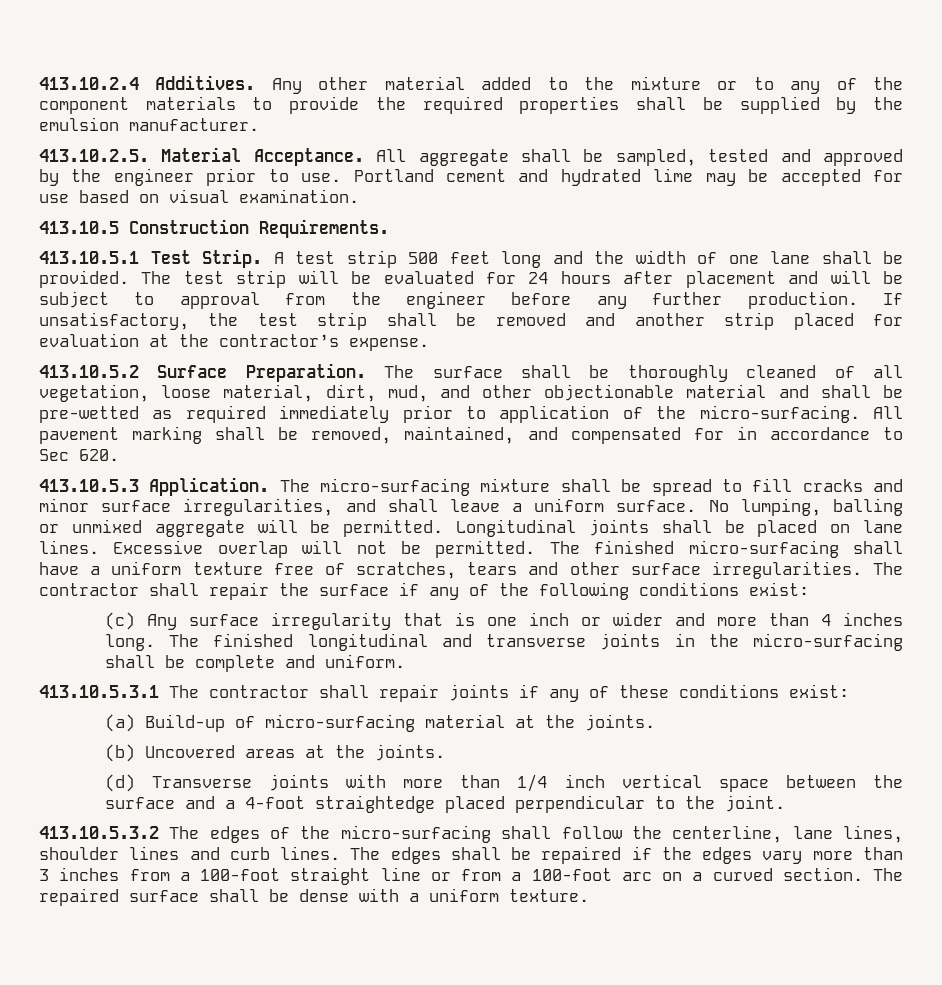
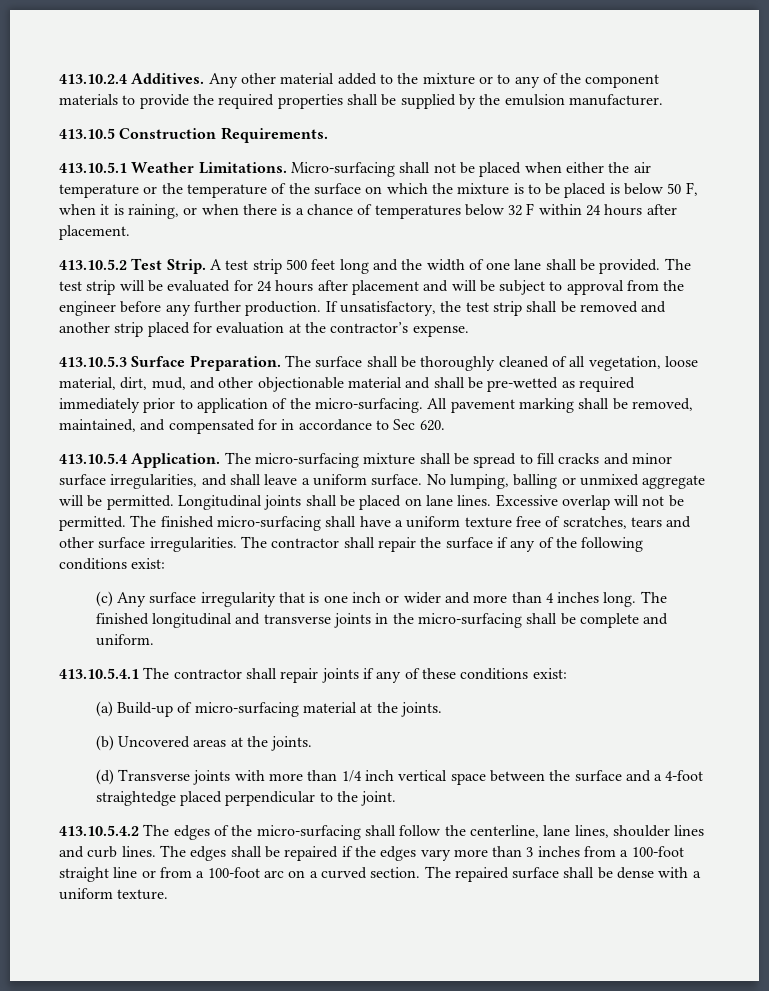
[39,147,903,166] [39,168,904,186] [39,189,359,203] [39,219,389,238] [39,251,139,264] 413.10.2.5. Material Acceptance. All aggregate shall be sampled, tested and approved by the engineer prior to use. Portland cement and hydrated lime may be accepted for use based on visual examination. // 413.10.5 Construction Requirements. // 413.10.5.1 -> [59,127,328,143] [59,162,651,177] [59,182,698,198] [59,203,677,219] [59,225,130,240] [59,259,127,270] 413.10.5 Construction Requirements. // 413.10.5.1 Weather Limitations. Micro-surfacing shall not be placed when either the air temperature or the temperature of the surface on which the mixture is to be placed is below 50 F, when it is raining, or when there is a chance of temperatures below 32 F within 24 hours after placement. // 413.10.5.2
[39,365,139,378] 413.10.5.2 -> [59,356,127,367] 413.10.5.3
[39,479,139,492] 413.10.5.3 -> [59,453,127,464] 413.10.5.4
[39,685,159,698] 413.10.5.3.1 -> [59,668,139,679] 413.10.5.4.1
[39,826,159,839] 413.10.5.3.2 -> [59,825,139,836] 413.10.5.4.2

